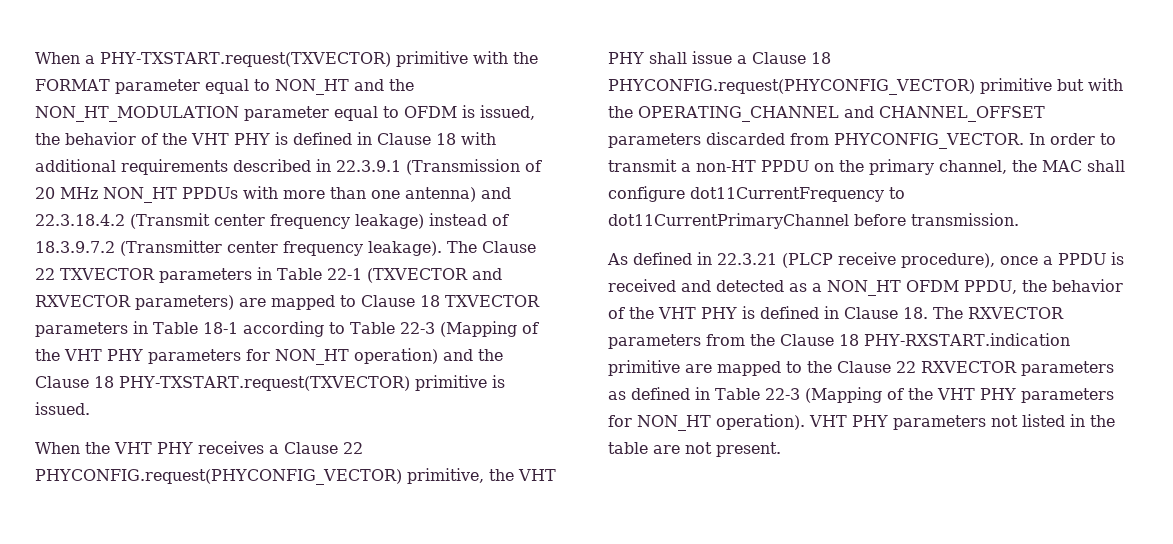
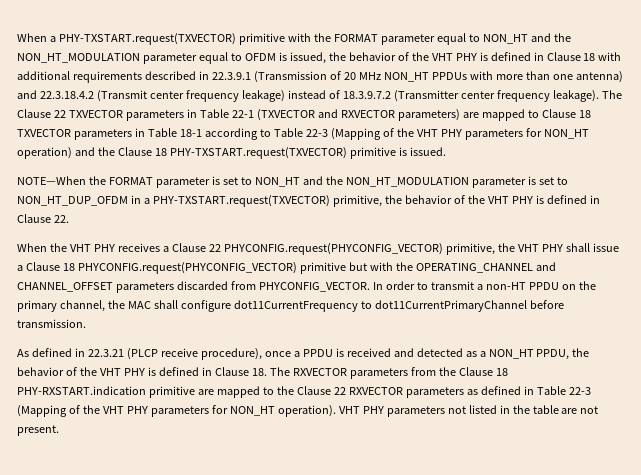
(90, 408) none -> [17,176,568,188] [17,195,600,207] [17,214,69,223] // NOTE—When the FORMAT parameter is set to NON_HT and the NON_HT_MODULATION parameter is set to NON_HT_DUP_OFDM in a PHY-TXSTART.request(TXVECTOR) primitive, the behavior of the VHT PHY is defined in Clause 22.
[906,280,959,292] OFDM -> (534, 354) none

